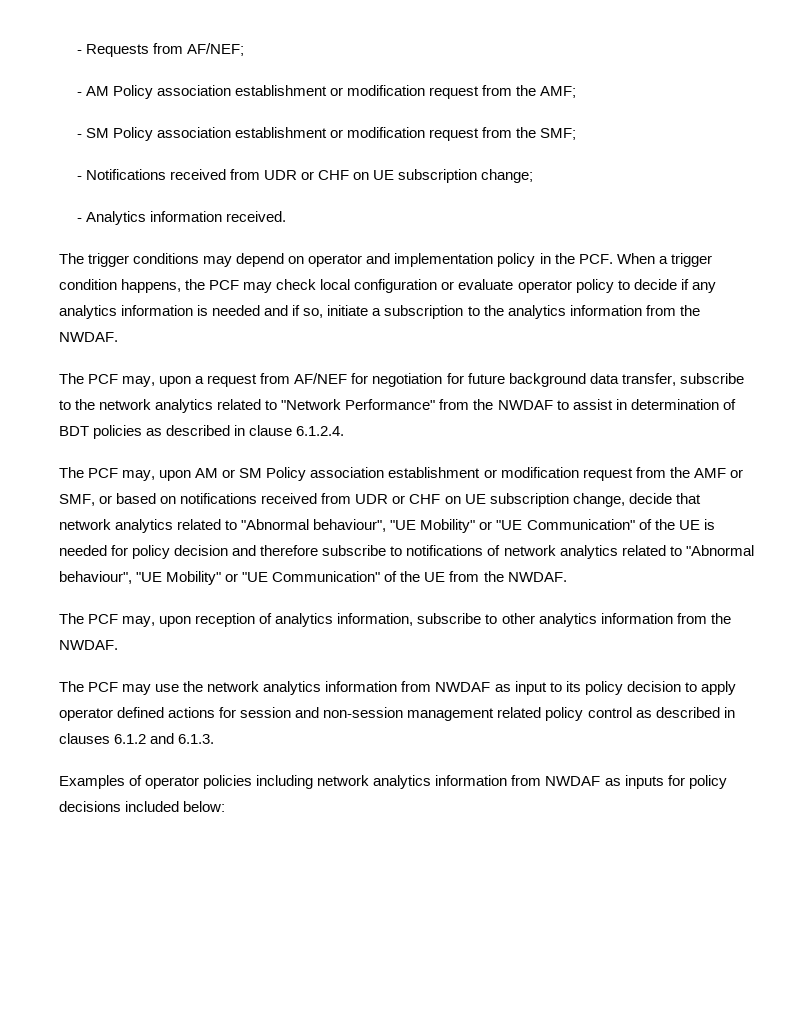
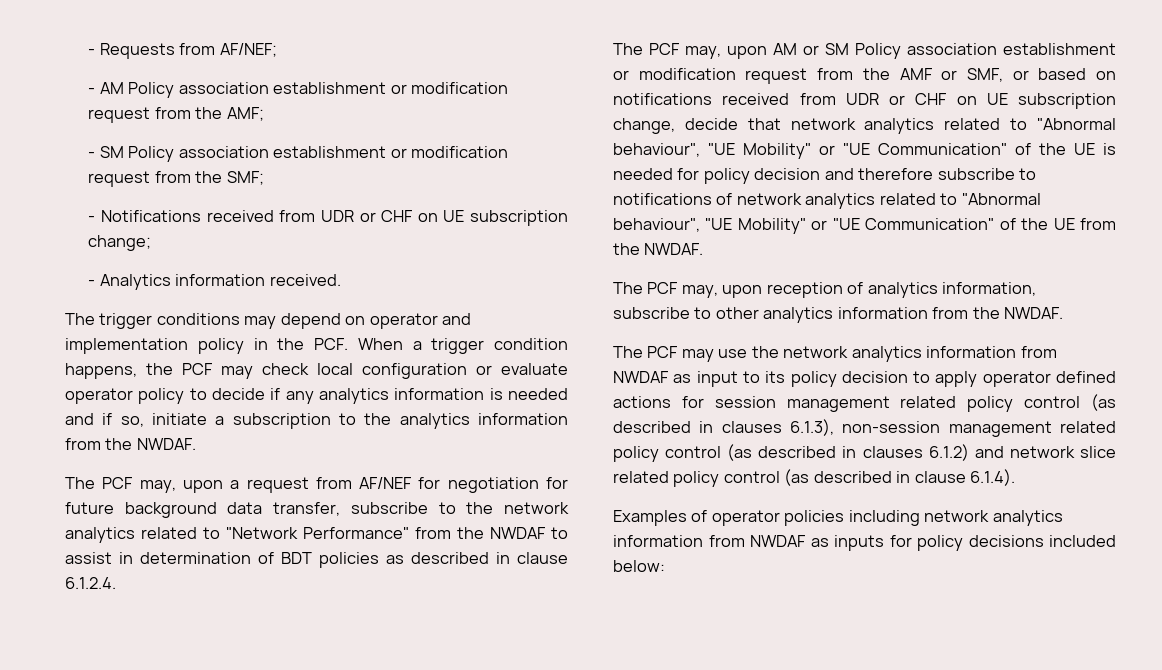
[295,707,320,718] and -> [786,394,1116,412] [613,419,834,436] management related policy control (as described in clauses 6.1.3),
[635,707,735,718] [59,733,215,744] as described in clauses 6.1.2 and 6.1.3. -> [727,444,1116,461] [613,469,1016,487] (as described in clauses 6.1.2) and network slice related policy control (as described in clause 6.1.4).

